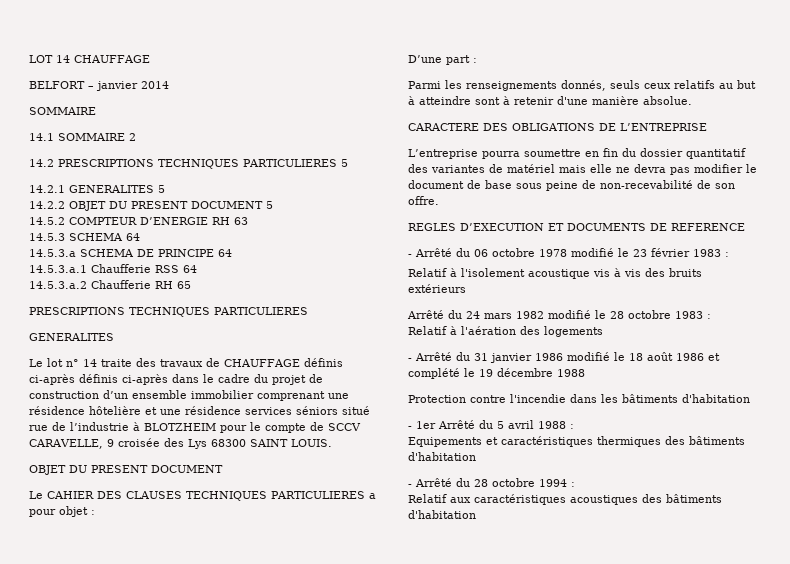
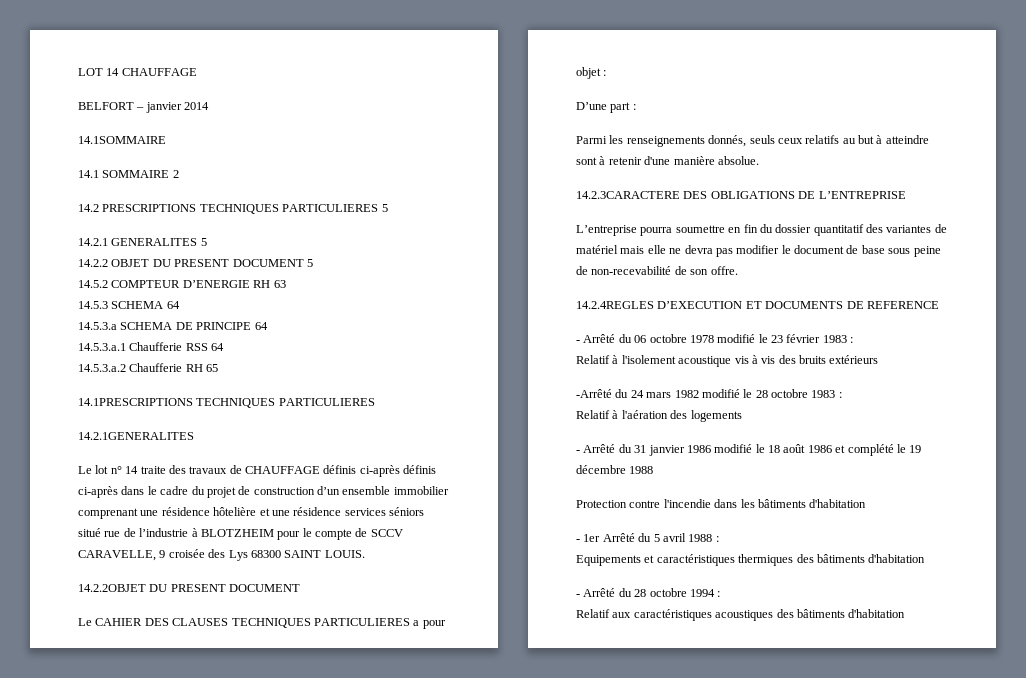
[29,107,96,115] SOMMAIRE -> [78,136,166,144] 14.1SOMMAIRE
[29,307,125,315] PRESCRIPTIONS -> [78,398,193,406] 14.1PRESCRIPTIONS
[29,333,114,341] GENERALITES -> [78,432,194,440] 14.2.1GENERALITES
[29,465,66,475] OBJET -> [78,584,146,592] 14.2.2OBJET
[408,123,479,131] CARACTERE -> [576,191,680,199] 14.2.3CARACTERE
[408,223,456,231] REGLES -> [576,301,654,309] 14.2.4REGLES
[407,310,444,319] Arrêté -> [576,389,612,398] -Arrêté

